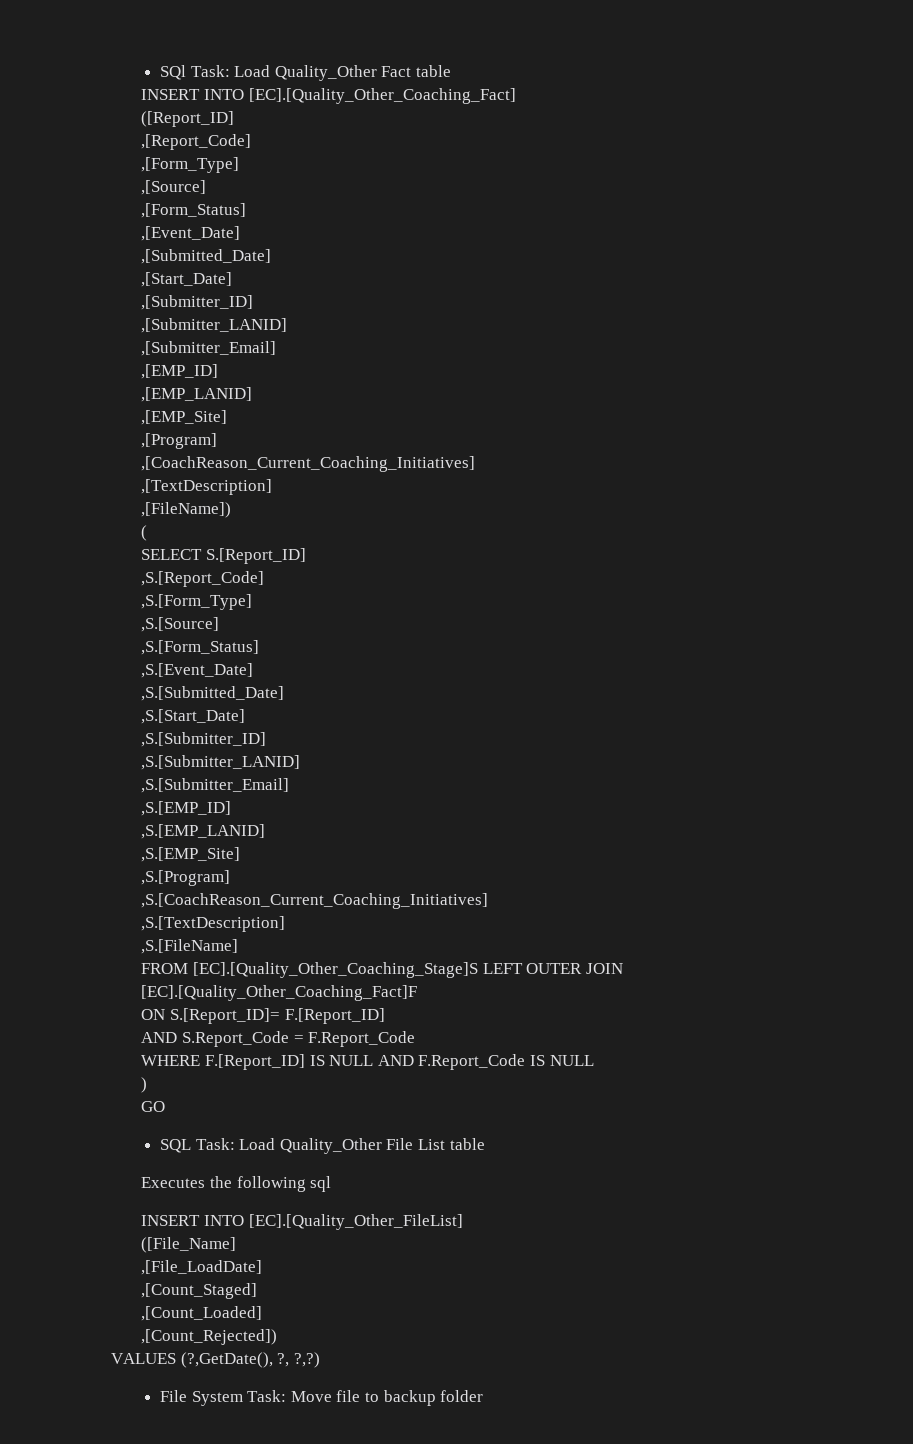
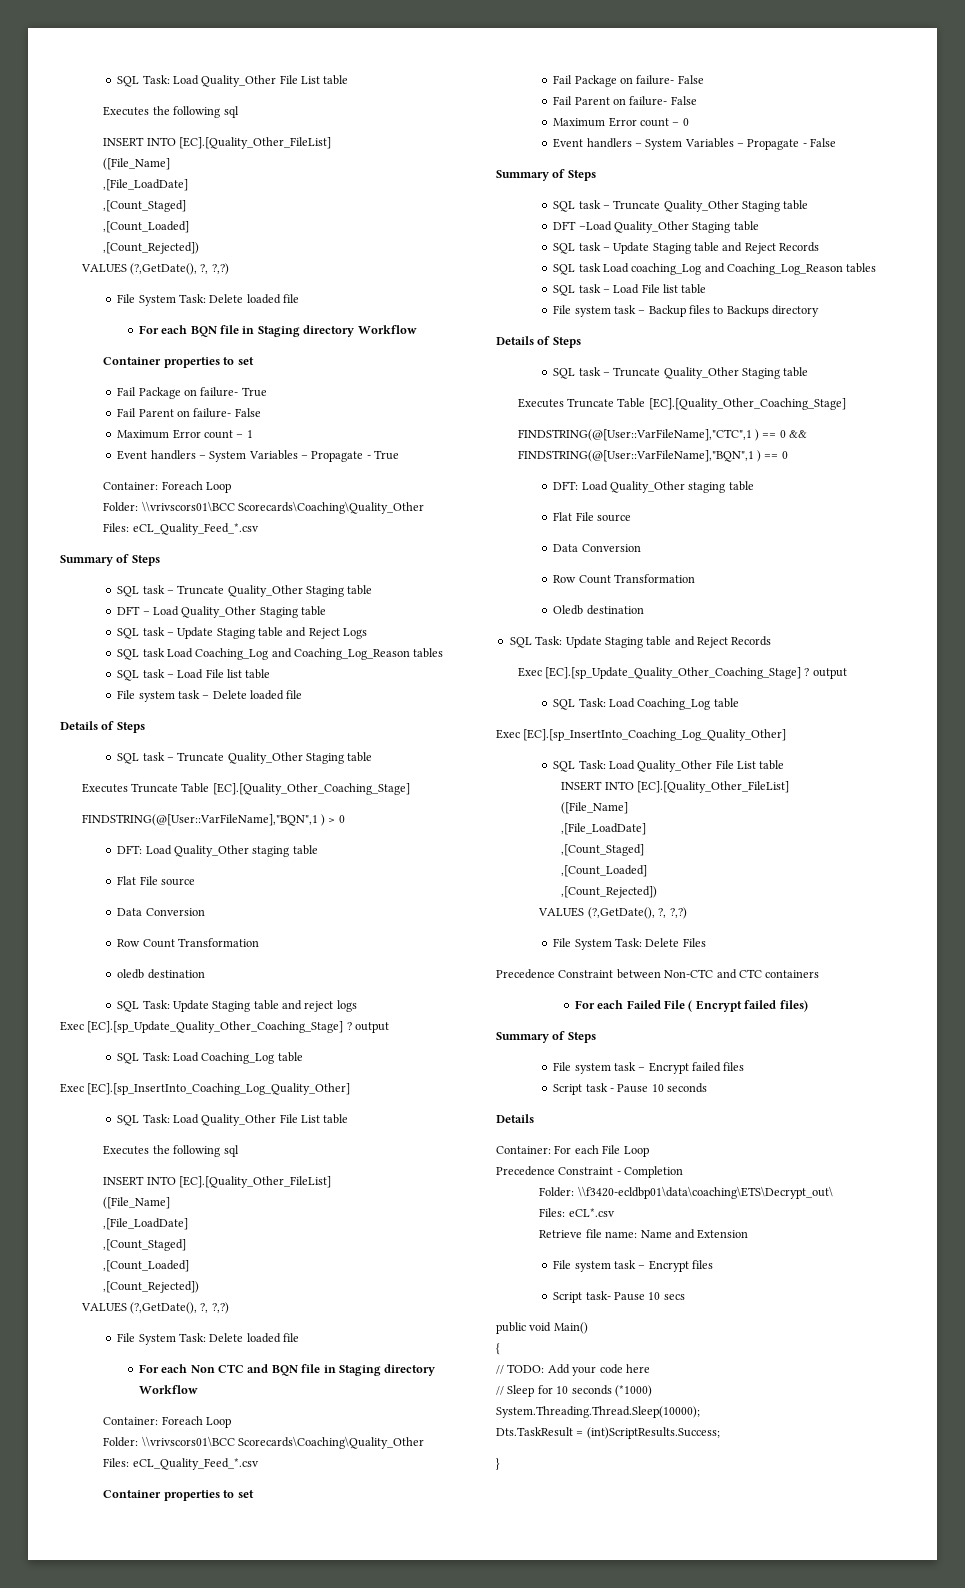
[160,65,452,81] [141,88,516,104] [141,111,235,127] [141,134,252,150] [141,157,240,173] [141,180,207,195] [141,203,247,218] [141,226,241,241] [141,249,272,264] [141,272,233,287] [141,295,254,310] [141,318,288,333] [141,341,277,356] [141,364,219,379] [141,387,253,402] [141,410,228,425] [141,433,218,449] [141,456,476,472] [141,479,273,495] [141,502,232,518] [141,525,148,541] [141,548,306,564] [141,571,265,587] [141,594,253,610] [141,617,220,632] [141,640,260,655] [141,663,254,678] [141,686,285,701] [141,709,246,724] [141,732,267,747] [141,755,301,770] [141,778,290,793] [141,801,232,816] [141,824,266,839] [141,847,241,862] [141,870,231,886] [141,893,489,909] [141,916,286,932] [141,939,239,954] [141,962,623,978] [141,985,418,1001] [141,1008,385,1024] [141,1031,416,1047] [141,1054,594,1070] [141,1077,148,1093] [141,1101,166,1112] SQl Task: Load Quality_Other Fact table // INSERT INTO [EC].[Quality_Other_Coaching_Fact] // ([Report_ID] // ,[Report_Code] // ,[Form_Type] // ,[Source] // ,[Form_Status] // ,[Event_Date] // ,[Submitted_Date] // ,[Start_Date] // ,[Submitter_ID] // ,[Submitter_LANID] // ,[Submitter_Email] // ,[EMP_ID] // ,[EMP_LANID] // ,[EMP_Site] // ,[Program] // ,[CoachReason_Current_Coaching_Initiatives] // ,[TextDescription] // ,[FileName]) // ( // SELECT S.[Report_ID] // ,S.[Report_Code] // ,S.[Form_Type] // ,S.[Source] // ,S.[Form_Status] // ,S.[Event_Date] // ,S.[Submitted_Date] // ,S.[Start_Date] // ,S.[Submitter_ID] // ,S.[Submitter_LANID] // ,S.[Submitter_Email] // ,S.[EMP_ID] // ,S.[EMP_LANID] // ,S.[EMP_Site] // ,S.[Program] // ,S.[CoachReason_Current_Coaching_Initiatives] // ,S.[TextDescription] // ,S.[FileName] // FROM [EC].[Quality_Other_Coaching_Stage]S LEFT OUTER JOIN [EC].[Quality_Other_Coaching_Fact]F // ON S.[Report_ID]= F.[Report_ID] // AND S.Report_Code = F.Report_Code // WHERE F.[Report_ID] IS NULL AND F.Report_Code IS NULL // ) // GO -> [117,75,349,87] [103,106,239,118] [103,137,332,149] [103,158,171,170] [103,179,189,191] [103,200,187,212] [103,221,190,233] [103,242,200,254] [80,263,229,275] [117,294,300,306] [138,325,417,337] [103,357,254,368] [117,387,267,399] [117,408,261,418] [117,429,253,439] [117,450,400,462] [103,481,232,493] [103,501,425,514] [103,523,259,535] [60,554,160,566] [117,585,373,597] [117,606,327,618] [117,627,368,639] [117,648,444,660] [117,669,271,681] [117,690,303,702] [60,721,145,733] [117,752,373,764] [81,783,410,795] [81,814,345,826] [117,845,318,857] [117,876,195,886] [117,908,205,916] [117,938,259,948] [117,969,205,979] [117,1000,357,1012] [60,1021,390,1033] [117,1052,303,1064] [60,1083,351,1095] SQL Task: Load Quality_Other File List table // Executes the following sql // INSERT INTO [EC].[Quality_Other_FileList] // ([File_Name] // ,[File_LoadDate] // ,[Count_Staged] // ,[Count_Loaded] // ,[Count_Rejected]) // VALUES (?,GetDate(), ?, ?,?) // File System Task: Delete loaded file // For each BQN file in Staging directory Workflow // Container properties to set // Fail Package on failure- True // Fail Parent on failure- False // Maximum Error count – 1 // Event handlers – System Variables – Propagate - True // Container: Foreach Loop // Folder: \\vrivscors01\BCC Scorecards\Coaching\Quality_Other // Files: eCL_Quality_Feed_*.csv // Summary of Steps // SQL task – Truncate Quality_Other Staging table // DFT – Load Quality_Other Staging table // SQL task – Update Staging table and Reject Logs // SQL task Load Coaching_Log and Coaching_Log_Reason tables // SQL task – Load File list table // File system task – Delete loaded file // Details of Steps // SQL task – Truncate Quality_Other Staging table // Executes Truncate Table [EC].[Quality_Other_Coaching_Stage] // FINDSTRING(@[User::VarFileName],"BQN",1 ) > 0 // DFT: Load Quality_Other staging table // Flat File source // Data Conversion // Row Count Transformation // oledb destination // SQL Task: Update Staging table and reject logs // Exec [EC].[sp_Update_Quality_Other_Coaching_Stage] ? output // SQL Task: Load Coaching_Log table // Exec [EC].[sp_InsertInto_Coaching_Log_Quality_Other]
[290,1390,484,1406] Move file to backup folder -> [209,1333,300,1343] [138,1364,436,1376] [138,1385,198,1394] [103,1416,232,1428] [103,1436,425,1449] [103,1458,259,1470] [103,1490,254,1501] [553,75,704,87] [553,96,697,106] [553,117,689,127] [553,138,837,150] [496,169,596,181] [553,200,809,212] [553,221,759,233] [553,242,820,254] [553,263,877,275] [553,284,707,296] [553,305,820,317] [496,336,581,348] [553,367,809,379] [517,398,846,410] [517,429,808,441] [517,450,788,462] [553,481,754,493] [553,512,631,522] [553,544,641,552] [553,574,695,584] [553,605,644,615] [509,636,772,648] [517,667,847,679] [553,698,739,710] [496,729,787,741] [553,760,785,772] [561,781,789,793] [561,802,629,814] [561,823,647,835] [561,844,645,856] [561,865,648,877] [561,886,658,898] [538,907,687,919] [553,938,706,950] [496,969,820,979] [574,1000,808,1012] [496,1031,596,1043] [553,1062,745,1074] [553,1083,708,1095] [496,1114,534,1123] [496,1145,649,1157] [496,1166,684,1178] [539,1186,833,1199] [539,1208,615,1217] [539,1229,749,1239] [553,1260,714,1272] [553,1291,685,1303] [496,1322,588,1334] [496,1343,500,1355] [496,1364,650,1376] [496,1385,652,1397] [496,1406,700,1418] [496,1427,720,1439] [496,1458,500,1470] Delete loaded file // For each Non CTC and BQN file in Staging directory Workflow // Container: Foreach Loop // Folder: \\vrivscors01\BCC Scorecards\Coaching\Quality_Other // Files: eCL_Quality_Feed_*.csv // Container properties to set // Fail Package on failure- False // Fail Parent on failure- False // Maximum Error count – 0 // Event handlers – System Variables – Propagate - False // Summary of Steps // SQL task – Truncate Quality_Other Staging table // DFT –Load Quality_Other Staging table // SQL task – Update Staging table and Reject Records // SQL task Load coaching_Log and Coaching_Log_Reason tables // SQL task – Load File list table // File system task – Backup files to Backups directory // Details of Steps // SQL task – Truncate Quality_Other Staging table // Executes Truncate Table [EC].[Quality_Other_Coaching_Stage] // FINDSTRING(@[User::VarFileName],"CTC",1 ) == 0 && FINDSTRING(@[User::VarFileName],"BQN",1 ) == 0 // DFT: Load Quality_Other staging table // Flat File source // Data Conversion // Row Count Transformation // Oledb destination // SQL Task: Update Staging table and Reject Records // Exec [EC].[sp_Update_Quality_Other_Coaching_Stage] ? output // SQL Task: Load Coaching_Log table // Exec [EC].[sp_InsertInto_Coaching_Log_Quality_Other] // SQL Task: Load Quality_Other File List table // INSERT INTO [EC].[Quality_Other_FileList] // ([File_Name] // ,[File_LoadDate] // ,[Count_Staged] // ,[Count_Loaded] // ,[Count_Rejected]) // VALUES (?,GetDate(), ?, ?,?) // File System Task: Delete Files // Precedence Constraint between Non-CTC and CTC containers // For each Failed File ( Encrypt failed files) // Summary of Steps // File system task – Encrypt failed files // Script task - Pause 10 seconds // Details // Container: For each File Loop // Precedence Constraint - Completion // Folder: \\f3420-ecldbp01\data\coaching\ETS\Decrypt_out\ // Files: eCL*.csv // Retrieve file name: Name and Extension // File system task – Encrypt files // Script task- Pause 10 secs // public void Main() // { // // TODO: Add your code here // // Sleep for 10 seconds (*1000) // System.Threading.Thread.Sleep(10000); // Dts.TaskResult = (int)ScriptResults.Success; // }

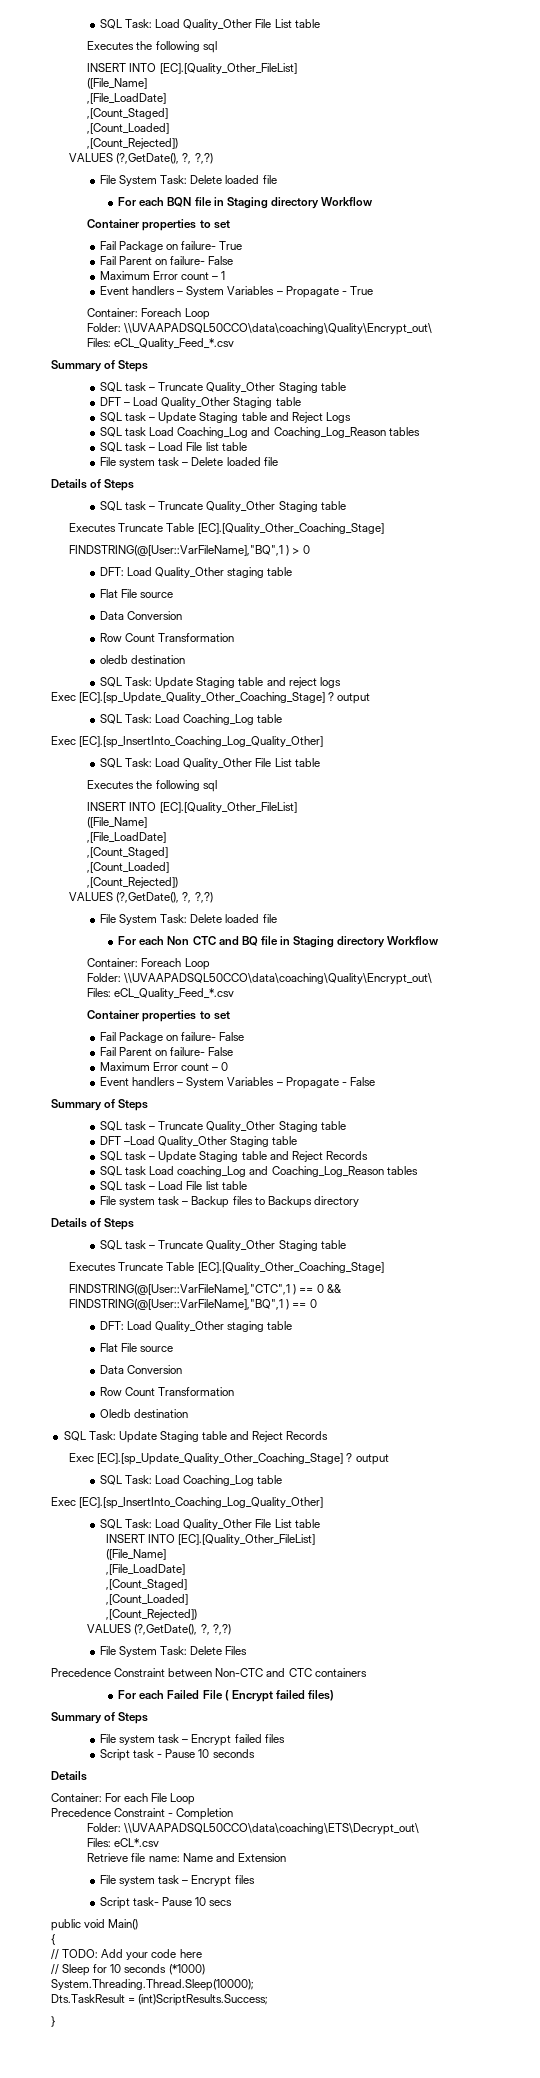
[141,501,425,514] \\vrivscors01\BCC Scorecards\Coaching\Quality_Other -> [124,323,433,335] \\UVAAPADSQL50CCO\data\coaching\Quality\Encrypt_out\
[81,814,318,826] FINDSTRING(@[User::VarFileName],"BQN",1 -> [69,545,284,556] FINDSTRING(@[User::VarFileName],"BQ",1
[271,1365,298,1376] BQN -> [241,936,258,946] BQ
[141,1436,425,1449] \\vrivscors01\BCC Scorecards\Coaching\Quality_Other -> [124,973,433,985] \\UVAAPADSQL50CCO\data\coaching\Quality\Encrypt_out\
[517,450,754,462] FINDSTRING(@[User::VarFileName],"BQN",1 -> [69,1299,284,1310] FINDSTRING(@[User::VarFileName],"BQ",1
[577,1186,833,1199] \\f3420-ecldbp01\data\coaching\ETS\Decrypt_out\ -> [124,1823,420,1835] \\UVAAPADSQL50CCO\data\coaching\ETS\Decrypt_out\

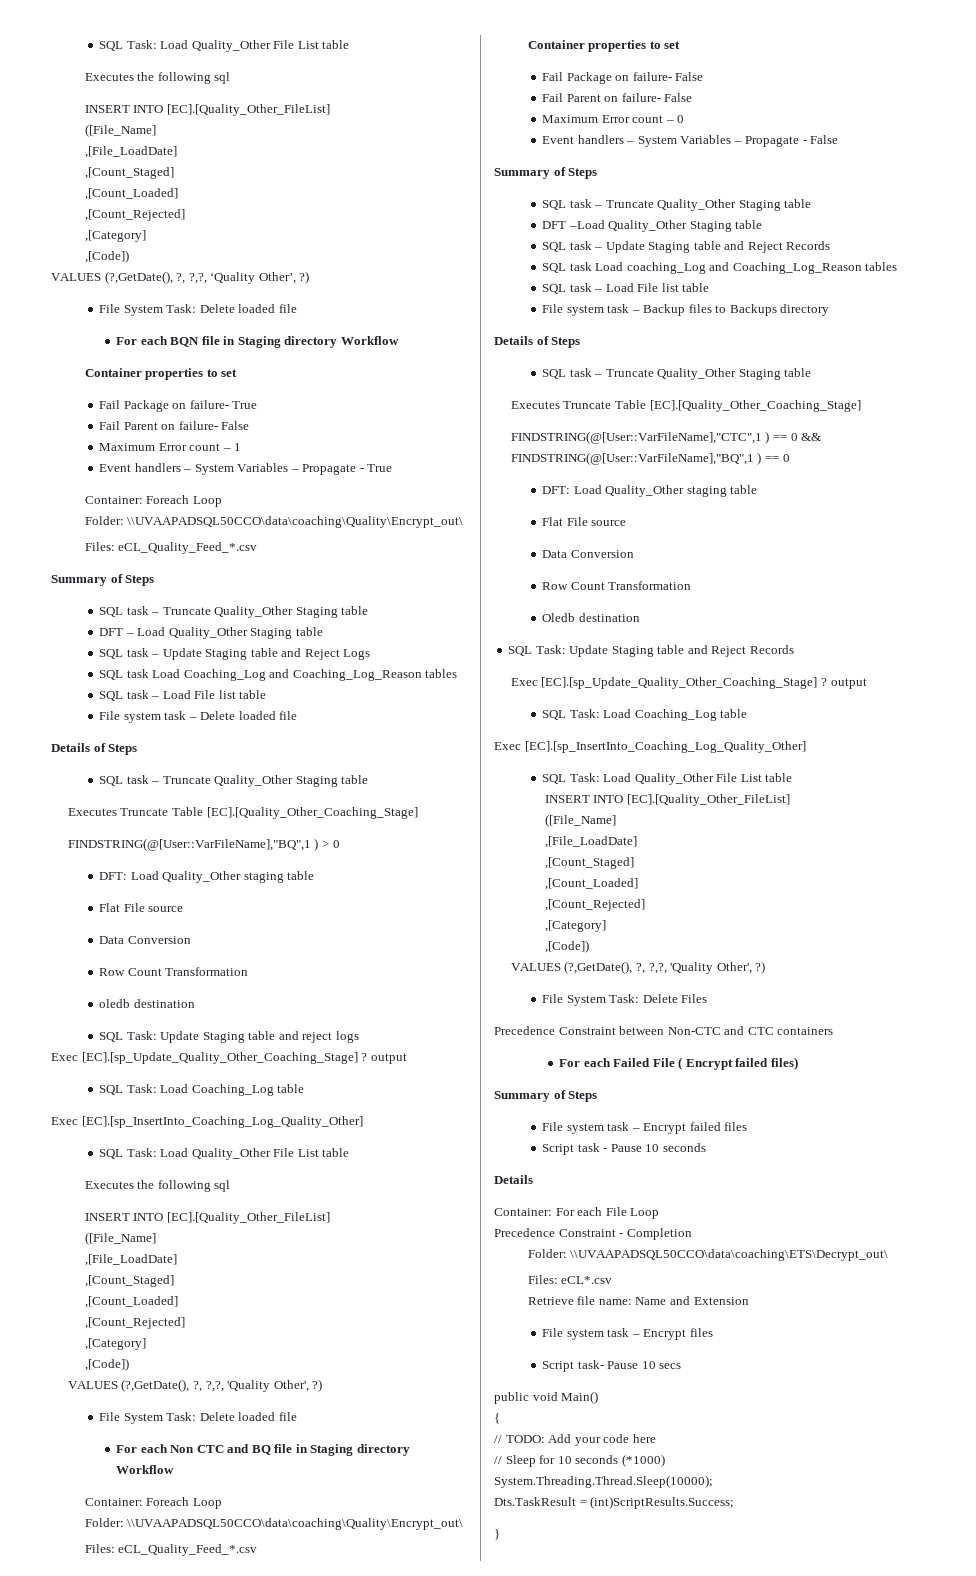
[87,138,179,149] [69,153,213,164] ,[Count_Rejected]) // VALUES (?,GetDate(), ?, ?,?) -> [84,209,185,221] [84,230,146,242] [84,250,129,263] [51,271,310,284] ,[Count_Rejected] // ,[Category] // ,[Code]) // VALUES (?,GetDate(), ?, ?,?, ‘Quality Other’, ?)
[87,877,179,888] [69,892,213,903] ,[Count_Rejected]) // VALUES (?,GetDate(), ?, ?,?) -> [84,1317,185,1329] [84,1338,146,1350] [84,1358,129,1371] [67,1379,323,1392] ,[Count_Rejected] // ,[Category] // ,[Code]) // VALUES (?,GetDate(), ?, ?,?, 'Quality Other', ?)
[105,1609,197,1620] [87,1624,231,1635] ,[Count_Rejected]) // VALUES (?,GetDate(), ?, ?,?) -> [544,899,645,911] [544,920,606,932] [544,940,589,953] [510,961,766,974] ,[Count_Rejected] // ,[Category] // ,[Code]) // VALUES (?,GetDate(), ?, ?,?, 'Quality Other', ?)

